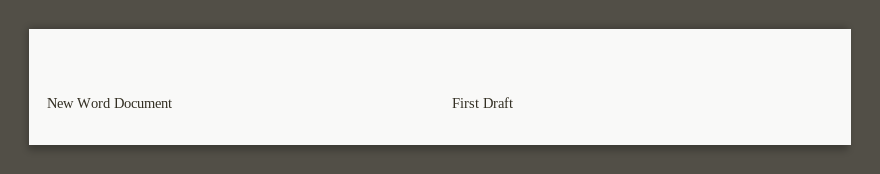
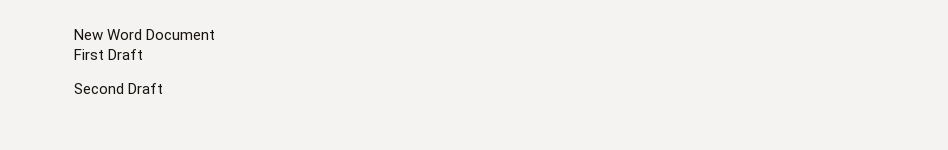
(513, 102) none -> [74,83,164,94] // Second Draft

